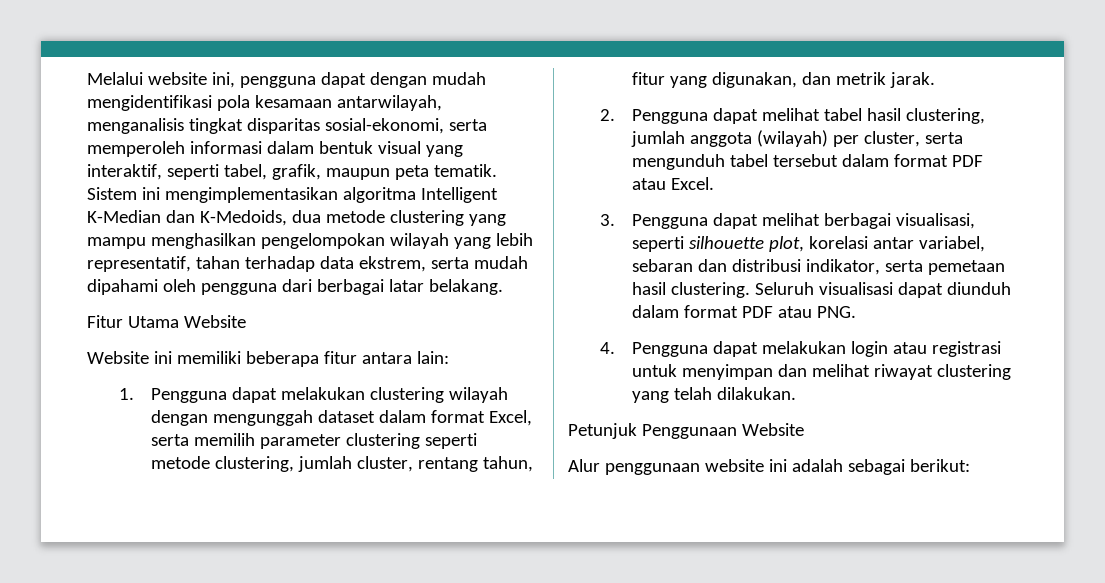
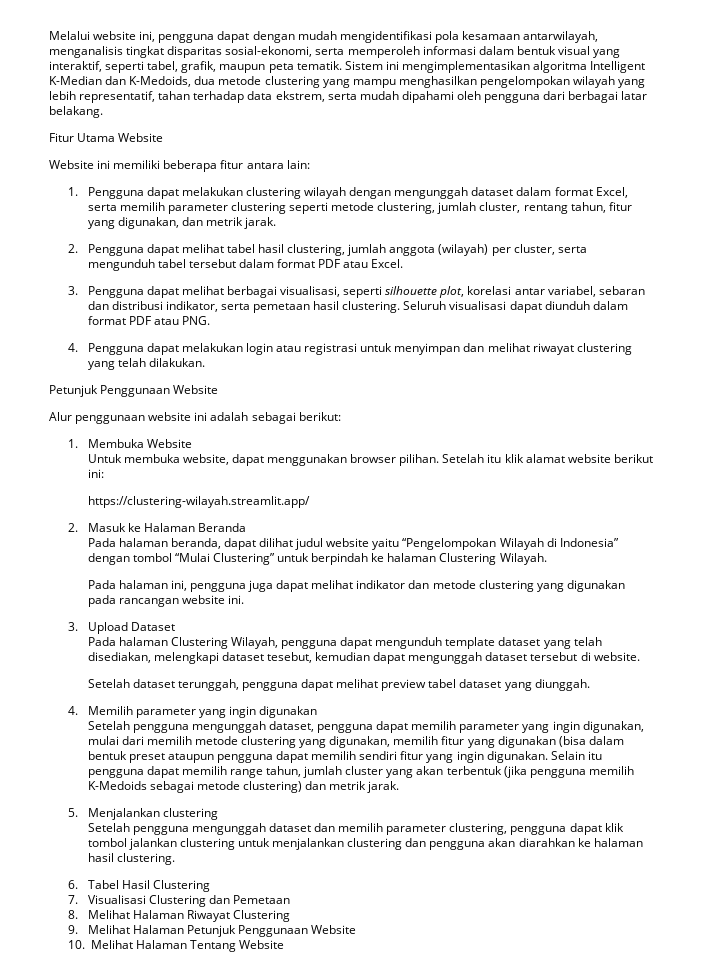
(970, 465) none -> [68,439,192,448] [87,454,653,466] [87,469,104,478] [87,496,310,508] [68,523,246,532] [87,538,619,550] [87,553,547,565] [87,580,625,592] [87,595,244,607] [68,622,175,634] [87,637,602,649] [87,652,640,664] [87,679,590,691] [68,706,318,718] [87,721,644,733] [87,736,624,748] [87,751,602,763] [87,766,634,778] [87,781,400,793] [68,808,218,820] [87,823,624,835] [87,838,643,850] [87,853,175,865] [68,880,210,892] [68,895,290,907] [68,910,290,922] [68,925,357,937] [68,940,285,952] // 1. Membuka Website // Untuk membuka website, dapat menggunakan browser pilihan. Setelah itu klik alamat website berikut ini: // https://clustering-wilayah.streamlit.app/ // 2. Masuk ke Halaman Beranda // Pada halaman beranda, dapat dilihat judul website yaitu “Pengelompokan Wilayah di Indonesia” dengan tombol “Mulai Clustering” untuk berpindah ke halaman Clustering Wilayah. // Pada halaman ini, pengguna juga dapat melihat indikator dan metode clustering yang digunakan pada rancangan website ini. // 3. Upload Dataset // Pada halaman Clustering Wilayah, pengguna dapat mengunduh template dataset yang telah disediakan, melengkapi dataset tesebut, kemudian dapat mengunggah dataset tersebut di website. // Setelah dataset terunggah, pengguna dapat melihat preview tabel dataset yang diunggah. // 4. Memilih parameter yang ingin digunakan // Setelah pengguna mengunggah dataset, pengguna dapat memilih parameter yang ingin digunakan, mulai dari memilih metode clustering yang digunakan, memilih fitur yang digunakan (bisa dalam bentuk preset ataupun pengguna dapat memilih sendiri fitur yang ingin digunakan. Selain itu pengguna dapat memilih range tahun, jumlah cluster yang akan terbentuk (jika pengguna memilih K-Medoids sebagai metode clustering) dan metrik jarak. // 5. Menjalankan clustering // Setelah pengguna mengunggah dataset dan memilih parameter clustering, pengguna dapat klik tombol jalankan clustering untuk menjalankan clustering dan pengguna akan diarahkan ke halaman hasil clustering. // 6. Tabel Hasil Clustering // 7. Visualisasi Clustering dan Pemetaan // 8. Melihat Halaman Riwayat Clustering // 9. Melihat Halaman Petunjuk Penggunaan Website // 10. Melihat Halaman Tentang Website

